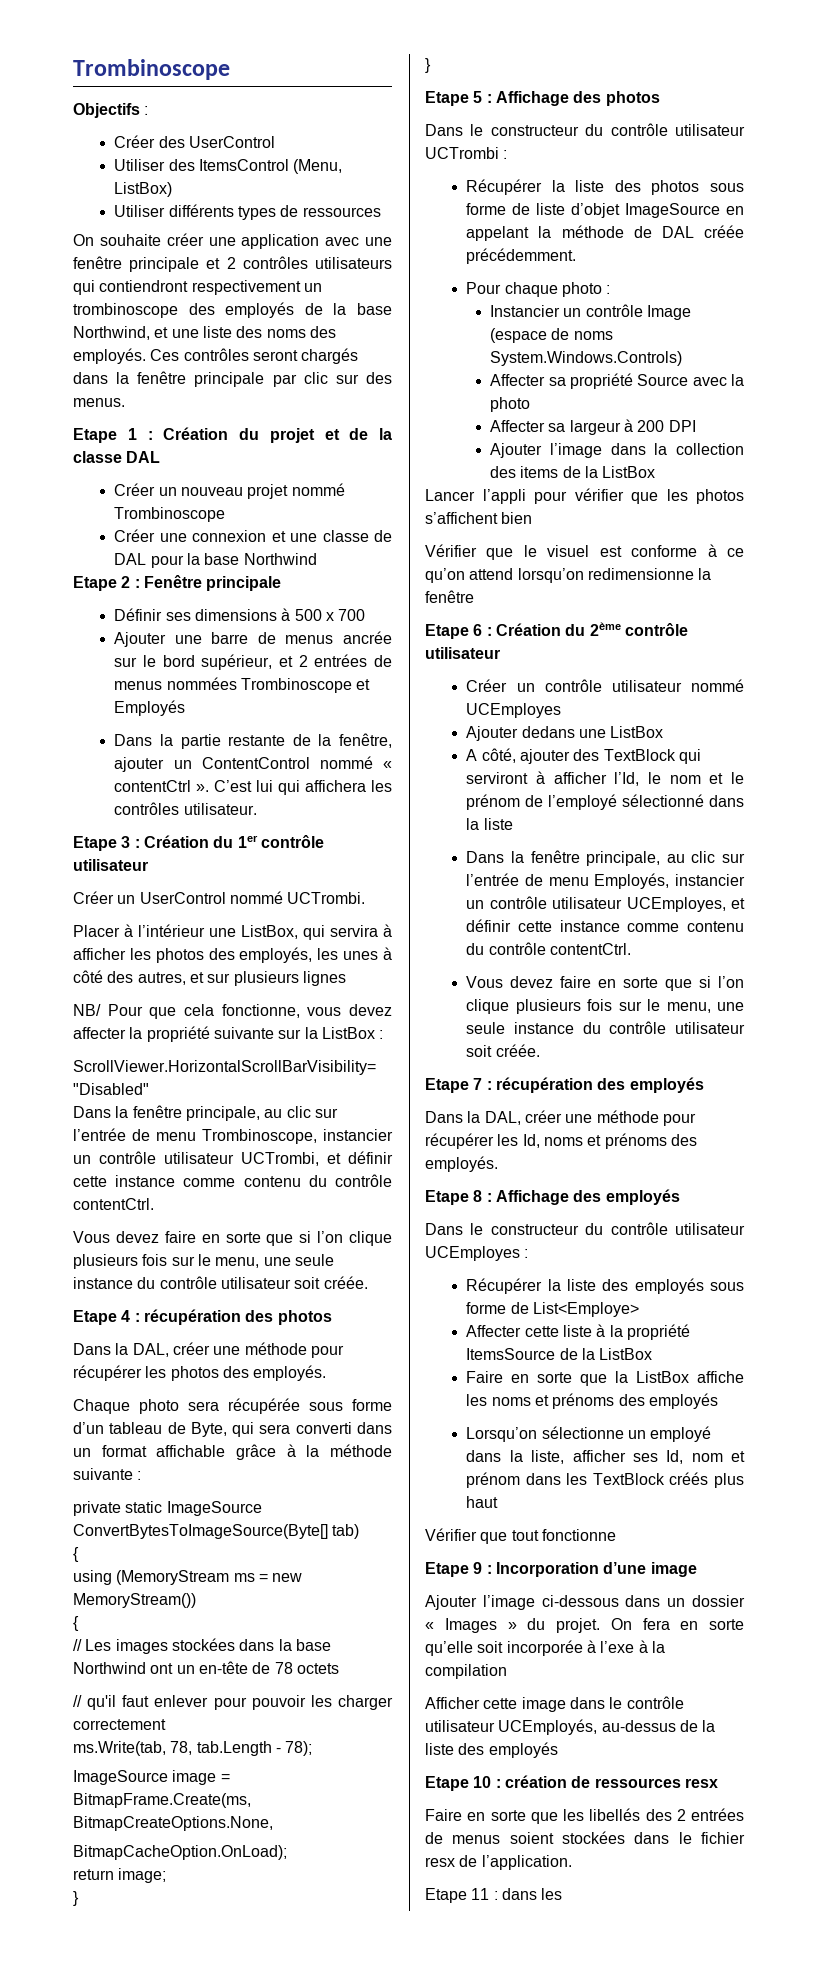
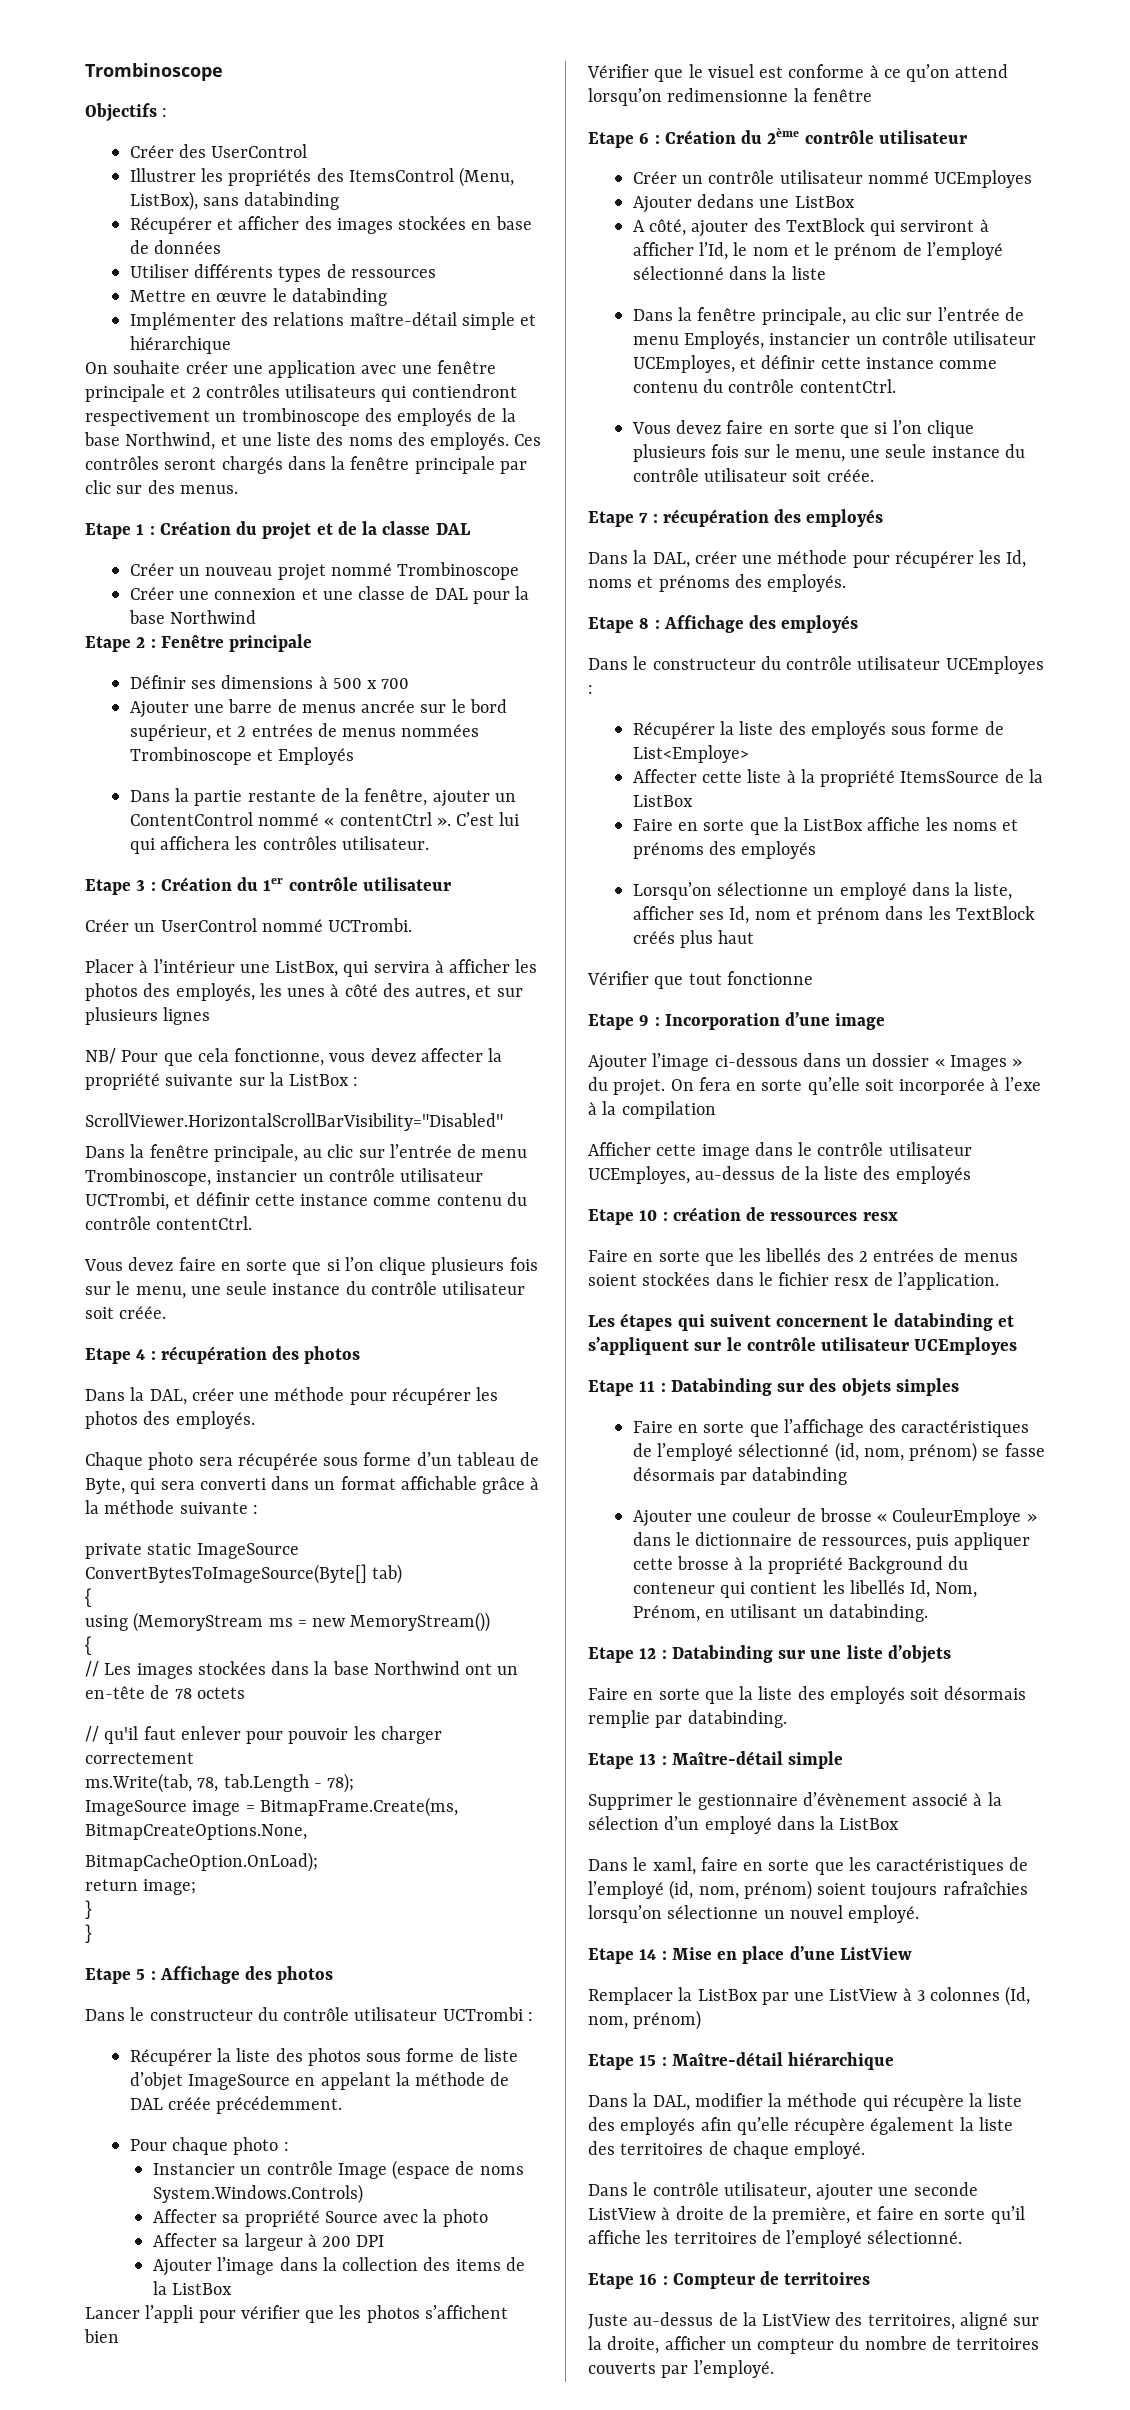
[114,159,343,174] [114,182,173,197] Utiliser des ItemsControl (Menu, ListBox) -> [129,167,515,187] [129,191,340,211] [129,216,532,234] [129,240,222,254] Illustrer les propriétés des ItemsControl (Menu, ListBox), sans databinding // Récupérer et afficher des images stockées en base de données
(381, 212) none -> [129,288,387,306] [129,312,537,330] [129,336,231,354] // Mettre en œuvre le databinding // Implémenter des relations maître-détail simple et hiérarchique
[498,1719,598,1735] UCEmployés, -> [588,1166,690,1184] UCEmployes,
[425,1888,563,1903] Etape 11 : dans les -> [588,1313,1014,1331] [588,1337,1018,1355] [588,1378,959,1397] [632,1419,1030,1437] [632,1442,1045,1462] [632,1467,848,1485] [632,1508,1037,1527] [632,1532,1031,1550] [632,1556,969,1574] [632,1580,978,1598] [632,1604,928,1622] [588,1645,951,1664] [588,1686,1027,1704] [588,1710,787,1728] [588,1751,844,1769] [588,1792,1002,1810] [588,1816,900,1834] [588,1857,1029,1875] [588,1880,1028,1900] [588,1905,920,1923] [588,1946,912,1964] [588,1986,1031,2006] [588,2010,702,2030] [588,2052,895,2070] [588,2093,1023,2111] [588,2117,1013,2135] [588,2141,866,2159] [588,2182,978,2201] [588,2206,1025,2224] [588,2230,963,2248] [588,2271,871,2289] [588,2312,1040,2330] [588,2336,1040,2354] [588,2360,774,2378] Les étapes qui suivent concernent le databinding et s’appliquent sur le contrôle utilisateur UCEmployes // Etape 11 : Databinding sur des objets simples // Faire en sorte que l’affichage des caractéristiques de l’employé sélectionné (id, nom, prénom) se fasse désormais par databinding // Ajouter une couleur de brosse « CouleurEmploye » dans le dictionnaire de ressources, puis appliquer cette brosse à la propriété Background du conteneur qui contient les libellés Id, Nom, Prénom, en utilisant un databinding. // Etape 12 : Databinding sur une liste d’objets // Faire en sorte que la liste des employés soit désormais remplie par databinding. // Etape 13 : Maître-détail simple // Supprimer le gestionnaire d’évènement associé à la sélection d’un employé dans la ListBox // Dans le xaml, faire en sorte que les caractéristiques de l’employé (id, nom, prénom) soient toujours rafraîchies lorsqu’on sélectionne un nouvel employé. // Etape 14 : Mise en place d’une ListView // Remplacer la ListBox par une ListView à 3 colonnes (Id, nom, prénom) // Etape 15 : Maître-détail hiérarchique // Dans la DAL, modifier la méthode qui récupère la liste des employés afin qu’elle récupère également la liste des territoires de chaque employé. // Dans le contrôle utilisateur, ajouter une seconde ListView à droite de la première, et faire en sorte qu’il affiche les territoires de l’employé sélectionné. // Etape 16 : Compteur de territoires // Juste au-dessus de la ListView des territoires, aligné sur la droite, afficher un compteur du nombre de territoires couverts par l’employé.

